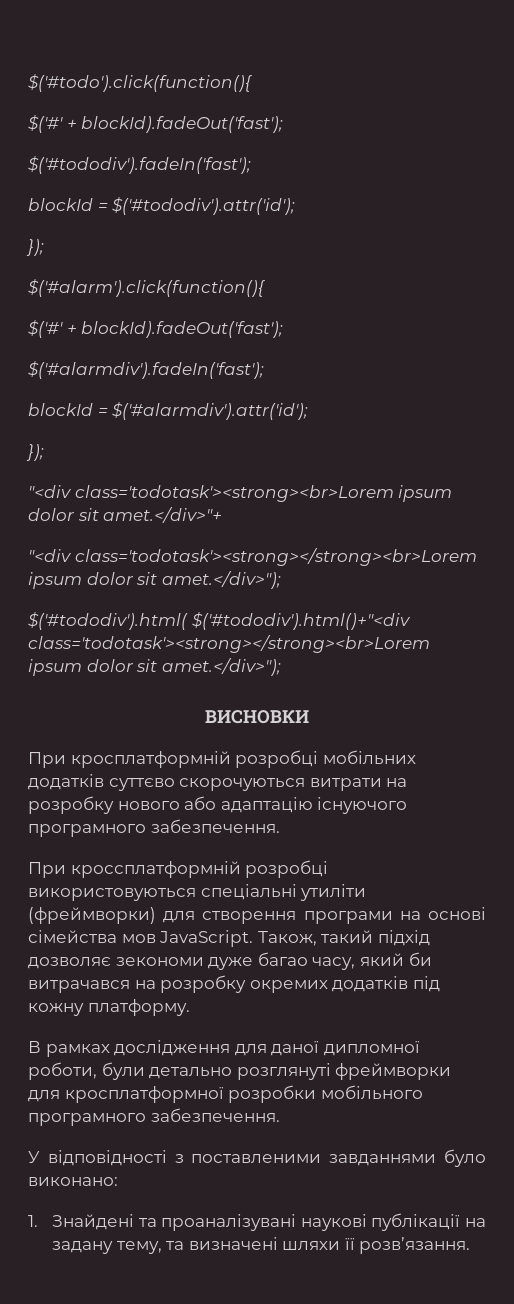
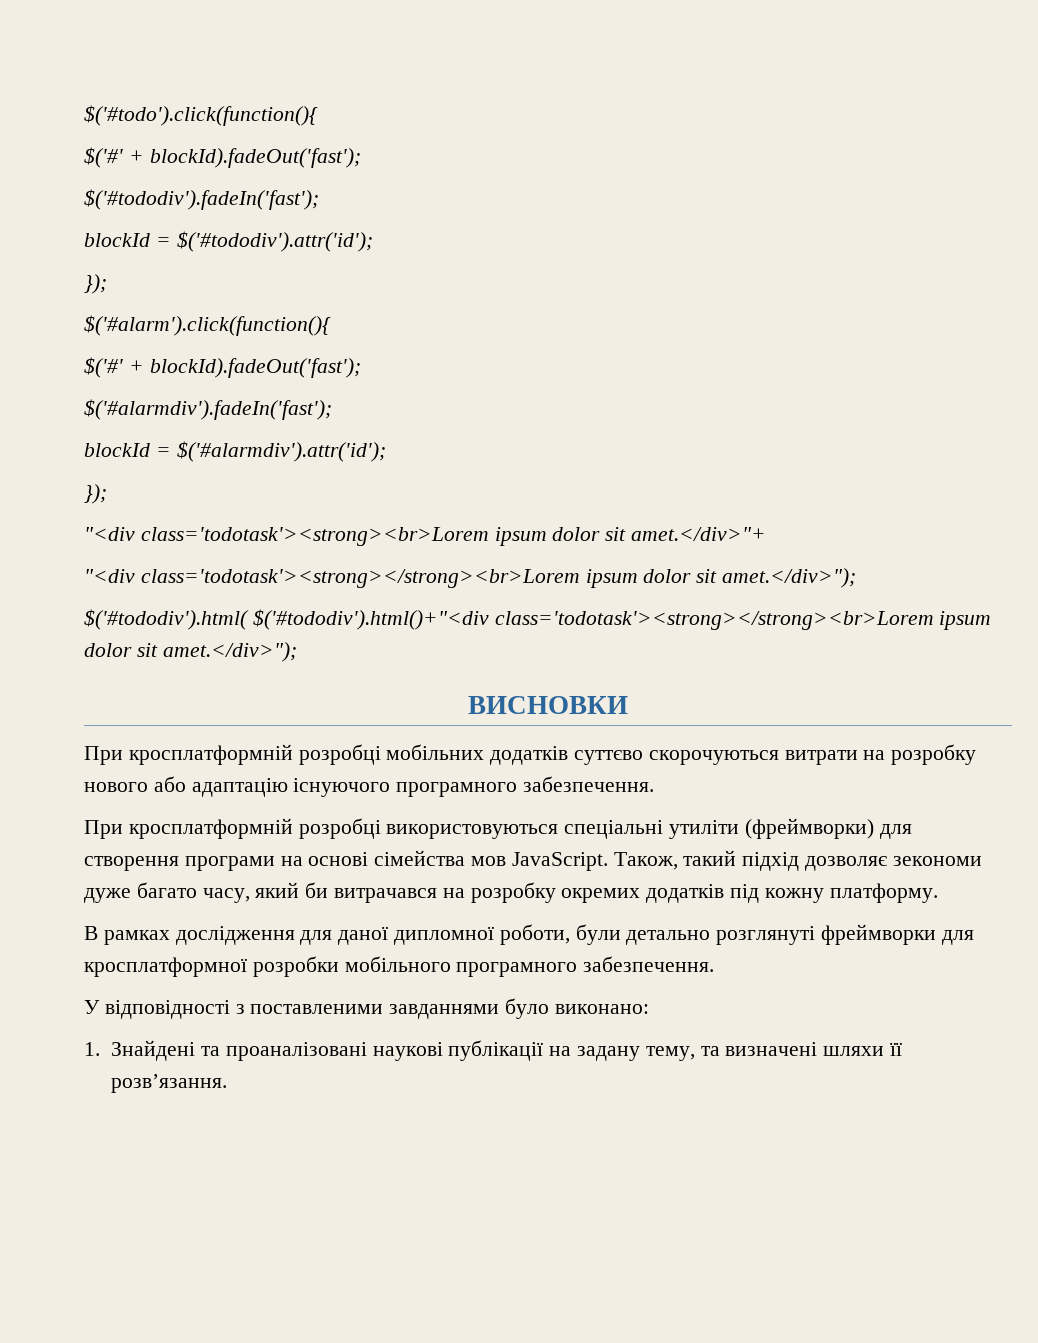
[70,861,241,878] кроссплатформній -> [128,818,293,839] кросплатформній
[257,952,308,966] багао -> [136,882,197,898] багато
[161,1214,297,1231] проаналізувані -> [225,1042,367,1061] проаналізовані

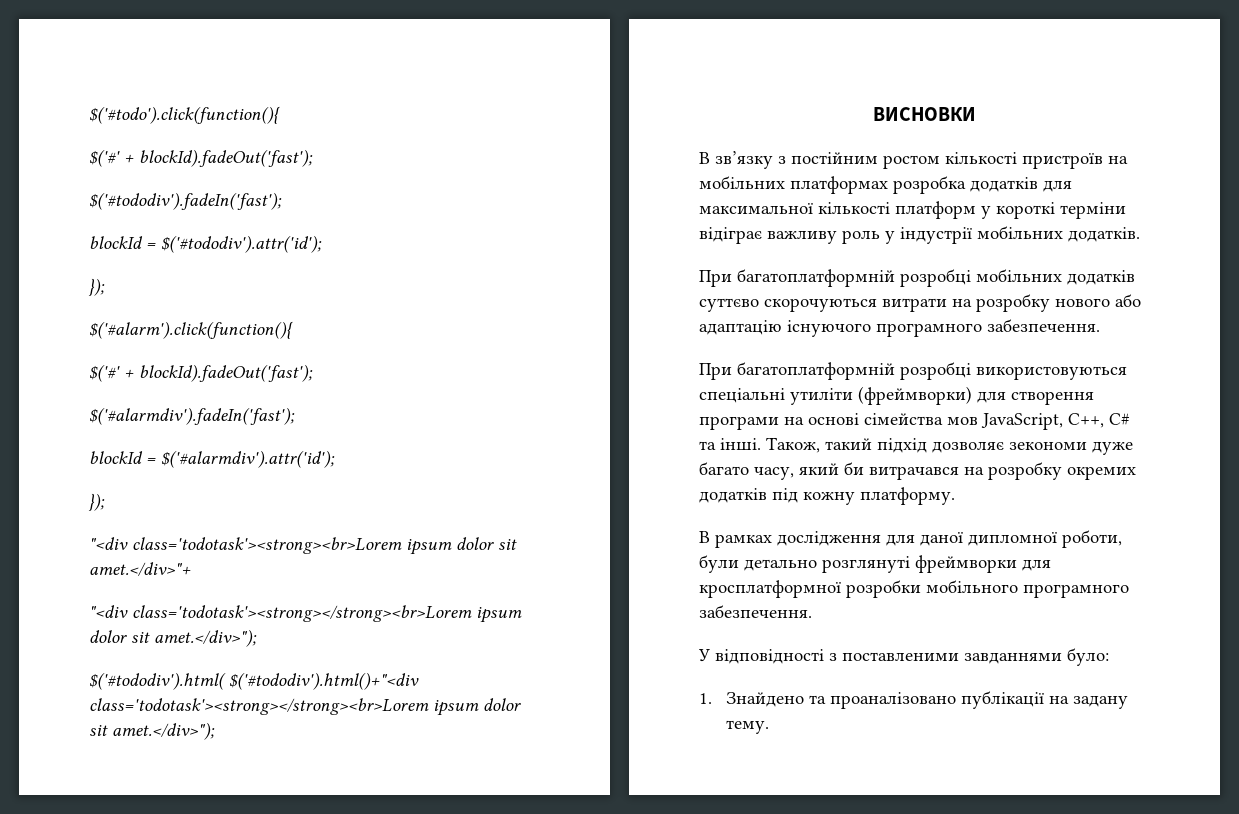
[84,744,293,765] // При кросплатформній -> [699,151,1128,169] [699,176,1072,194] [699,201,1126,219] [699,226,1140,244] [699,269,895,287] // В зв’язку з постійним ростом кількості пристроїв на мобільних платформах розробка додатків для максимальної кількості платформ у короткі терміни відіграє важливу роль у індустрії мобільних додатків. // При багатоплатформній
[128,818,293,839] кросплатформній -> [737,362,895,380] багатоплатформній
[511,852,608,871] JavaScript. -> [981,413,1130,430] [699,438,761,451] JavaScript, C++, C# та інші.
[505,998,649,1019] було виконано: -> [1067,648,1109,666] було:
[111,1040,903,1061] [111,1074,228,1093] Знайдені та проаналізовані наукові публікації на задану тему, та визначені шляхи її розв’язання. -> [726,691,1129,709] [726,720,770,734] Знайдено та проаналізовано публікації на задану тему.

